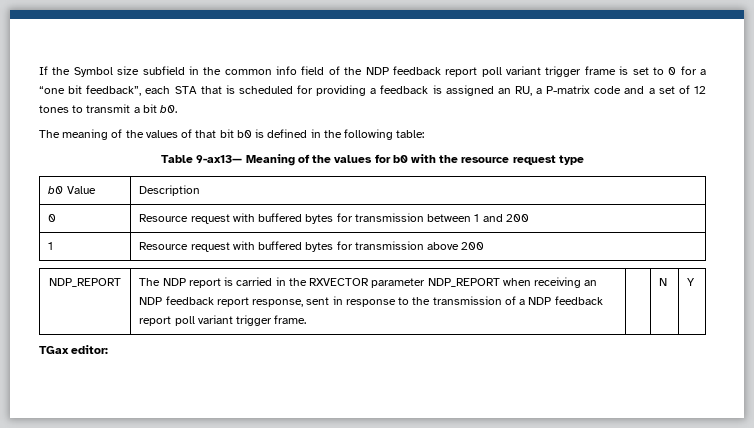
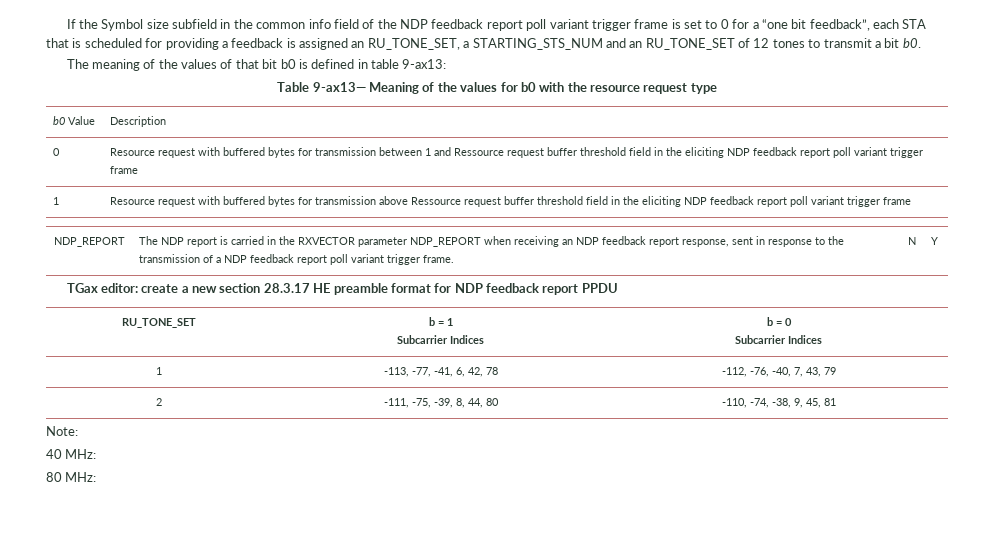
[514,85,675,96] RU, a P-matrix code and a set -> [367,38,735,50] RU_TONE_SET, a STARTING_STS_NUM and an RU_TONE_SET
[323,129,425,140] the following table: -> [371,59,447,69] table 9-ax13:
[505,214,529,222] 200 -> [454,147,924,158] [110,166,139,174] Ressource request buffer threshold field in the eliciting NDP feedback report poll variant trigger frame
[461,242,485,250] 200 -> [411,196,912,207] Ressource request buffer threshold field in the eliciting NDP feedback report poll variant trigger frame
(109, 349) none -> [141,283,618,295] [122,318,196,328] [428,317,453,326] [397,335,485,344] [766,317,792,326] [735,335,822,344] [156,367,162,375] [383,367,498,377] [721,367,836,377] [156,398,162,406] [383,398,499,408] [721,398,836,408] [46,426,78,436] [46,449,97,459] [46,472,97,482] create a new section 28.3.17 HE preamble format for NDP feedback report PPDU // RU_TONE_SET | b = 1 // Subcarrier Indices | b = 0 // Subcarrier Indices // 1 | -113, -77, -41, 6, 42, 78 | -112, -76, -40, 7, 43, 79 // 2 | -111, -75, -39, 8, 44, 80 | -110, -74, -38, 9, 45, 81 // Note: // 40 MHz: // 80 MHz:

